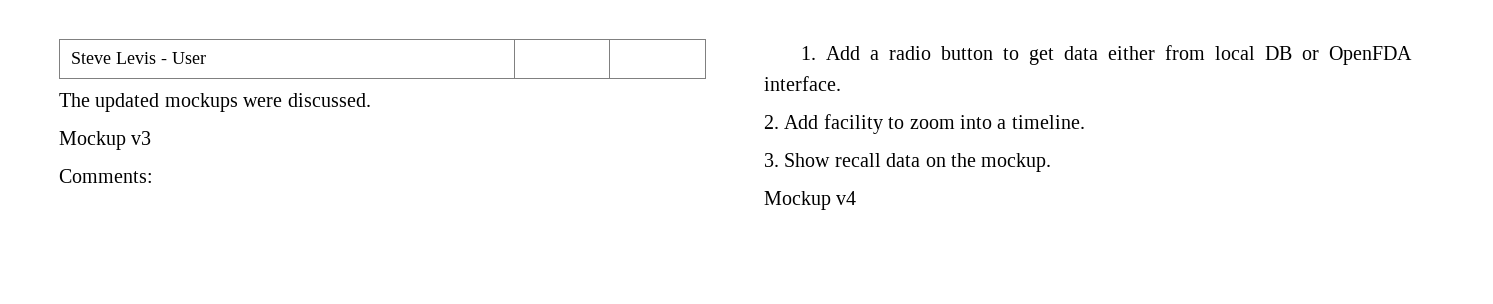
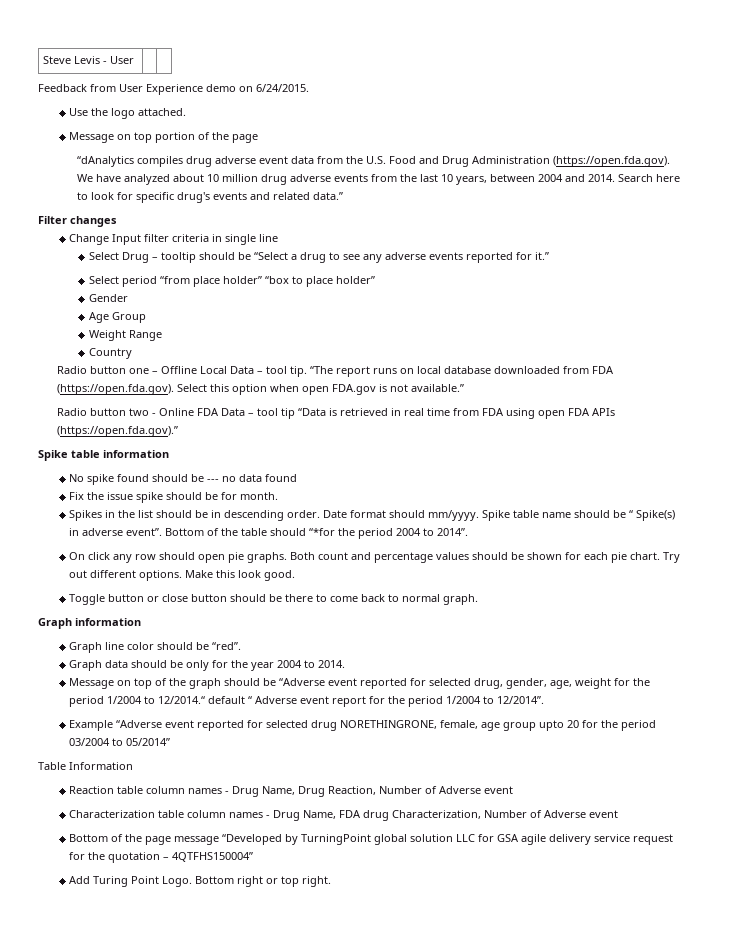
[59,93,371,112] [59,131,152,150] [59,169,153,183] [801,45,1412,65] [764,76,841,91] [764,114,1085,134] [764,153,1052,172] [764,191,857,210] The updated mockups were discussed. // Mockup v3 // Comments: // 1. Add a radio button to get data either from local DB or OpenFDA interface. // 2. Add facility to zoom into a timeline. // 3. Show recall data on the mockup. // Mockup v4 -> [38,84,309,95] [69,108,187,119] [69,132,259,143] [76,156,670,167] [76,174,680,185] [76,192,343,203] [38,216,117,227] [69,234,279,245] [88,252,549,263] [88,276,375,287] [88,294,128,302] [88,312,146,323] [88,330,162,341] [88,348,132,359] [57,366,615,377] [57,384,465,395] [57,408,616,419] [57,426,179,437] [38,450,169,461] [69,474,298,485] [69,492,279,503] [69,510,676,521] [69,528,469,539] [69,552,681,563] [69,570,296,581] [69,594,479,605] [38,618,141,629] [69,642,242,653] [69,660,346,671] [69,678,651,689] [69,696,545,707] [69,720,657,731] [69,738,171,746] [38,762,133,770] [69,786,514,797] [69,810,619,821] [69,834,674,845] [69,852,254,863] [69,876,332,887] Feedback from User Experience demo on 6/24/2015. // Use the logo attached. // Message on top portion of the page // “dAnalytics compiles drug adverse event data from the U.S. Food and Drug Administration (https://open.fda.gov). We have analyzed about 10 million drug adverse events from the last 10 years, between 2004 and 2014. Search here to look for specific drug's events and related data.” // Filter changes // Change Input filter criteria in single line // Select Drug – tooltip should be “Select a drug to see any adverse events reported for it.” // Select period “from place holder” “box to place holder” // Gender // Age Group // Weight Range // Country // Radio button one – Offline Local Data – tool tip. “The report runs on local database downloaded from FDA (https://open.fda.gov). Select this option when open FDA.gov is not available.” // Radio button two - Online FDA Data – tool tip “Data is retrieved in real time from FDA using open FDA APIs (https://open.fda.gov).” // Spike table information // No spike found should be --- no data found // Fix the issue spike should be for month. // Spikes in the list should be in descending order. Date format should mm/yyyy. Spike table name should be “ Spike(s) in adverse event”. Bottom of the table should “*for the period 2004 to 2014”. // On click any row should open pie graphs. Both count and percentage values should be shown for each pie chart. Try out different options. Make this look good. // Toggle button or close button should be there to come back to normal graph. // Graph information // Graph line color should be “red”. // Graph data should be only for the year 2004 to 2014. // Message on top of the graph should be “Adverse event reported for selected drug, gender, age, weight for the period 1/2004 to 12/2014.“ default “ Adverse event report for the period 1/2004 to 12/2014”. // Example “Adverse event reported for selected drug NORETHINGRONE, female, age group upto 20 for the period 03/2004 to 05/2014” // Table Information // Reaction table column names - Drug Name, Drug Reaction, Number of Adverse event // Characterization table column names - Drug Name, FDA drug Characterization, Number of Adverse event // Bottom of the page message “Developed by TurningPoint global solution LLC for GSA agile delivery service request for the quotation – 4QTFHS150004” // Add Turing Point Logo. Bottom right or top right.

